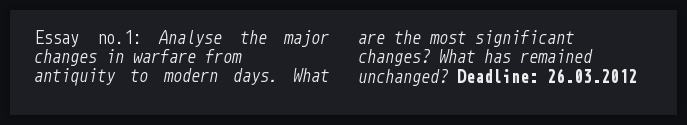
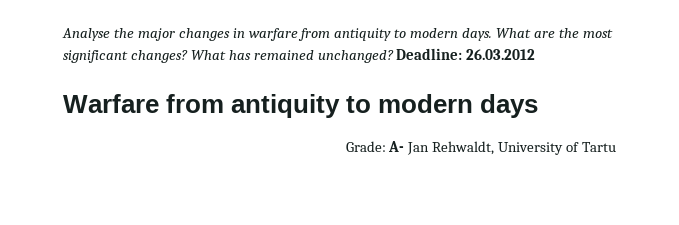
[34,30,142,47] Essay no.1: -> (62, 34) none
(637, 75) none -> [63,94,539,118] [345,141,616,155] // Warfare from antiquity to modern days // Grade: A- Jan Rehwaldt, University of Tartu

